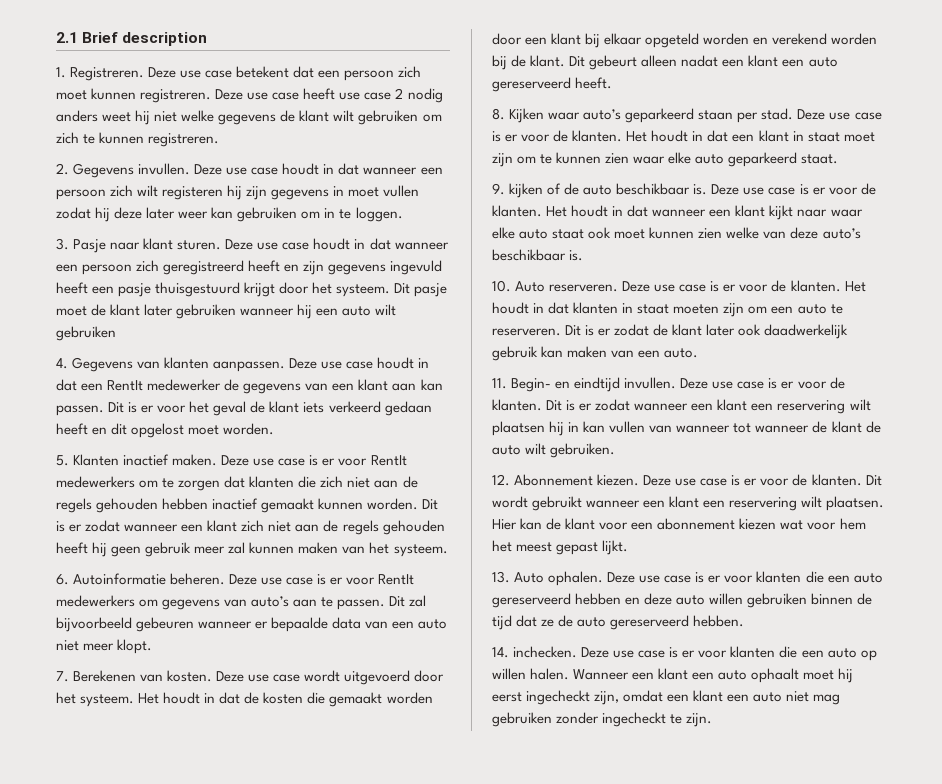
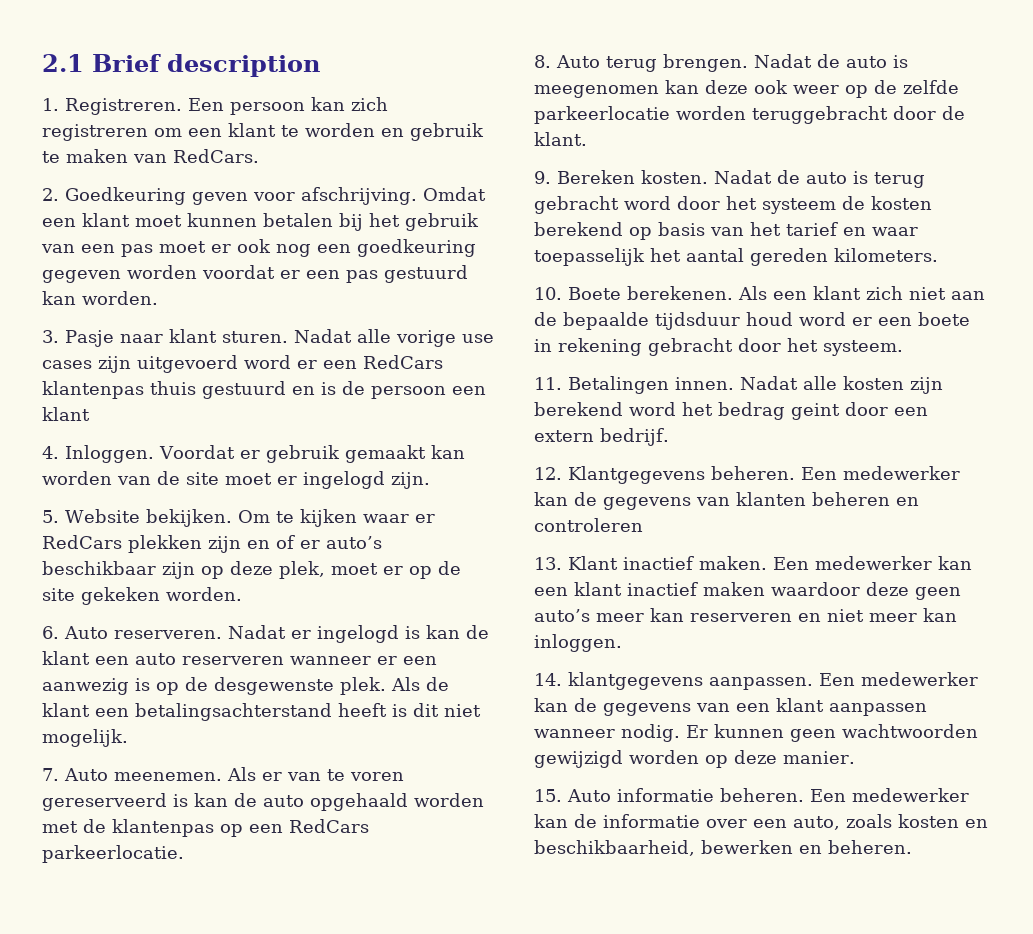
[148,66,422,81] [56,88,443,103] [56,110,442,125] [56,132,220,147] [56,163,443,178] [56,185,420,200] [56,207,403,222] Deze use case betekent dat een persoon zich moet kunnen registreren. Deze use case heeft use case 2 nodig anders weet hij niet welke gegevens de klant wilt gebruiken om zich te kunnen registreren. // 2. Gegevens invullen. Deze use case houdt in dat wanneer een persoon zich wilt registeren hij zijn gegevens in moet vullen zodat hij deze later weer kan gebruiken om in te loggen. -> [188,97,388,115] [42,123,484,141] [42,149,259,163] [42,187,486,205] [42,213,479,231] [41,239,476,257] [42,265,468,283] [42,291,158,305] Een persoon kan zich registreren om een klant te worden en gebruik te maken van RedCars. // 2. Goedkeuring geven voor afschrijving. Omdat een klant moet kunnen betalen bij het gebruik van een pas moet er ook nog een goedkeuring gegeven worden voordat er een pas gestuurd kan worden.
[225,238,449,250] [56,260,443,275] [56,282,448,297] [56,304,397,319] [56,326,116,341] [56,357,430,372] [56,379,443,394] [56,401,432,416] [56,423,275,438] [56,454,407,466] [56,476,418,491] [56,498,439,513] [56,520,179,532] Deze use case houdt in dat wanneer een persoon zich geregistreerd heeft en zijn gegevens ingevuld heeft een pasje thuisgestuurd krijgt door het systeem. Dit pasje moet de klant later gebruiken wanneer hij een auto wilt gebruiken // 4. Gegevens van klanten aanpassen. Deze use case houdt in dat een RentIt medewerker de gegevens van een klant aan kan passen. Dit is er voor het geval de klant iets verkeerd gedaan heeft en dit opgelost moet worden. // 5. Klanten inactief maken. Deze use case is er voor RentIt medewerkers om te zorgen dat klanten die zich niet aan de regels gehouden hebben inactief gemaakt kunnen worden. Dit is er zodat wanneer -> [293,329,494,347] [42,355,443,373] [42,381,486,399] [42,407,90,421] [42,445,465,463] [42,471,430,489] [42,509,435,527] [42,535,382,553] [42,561,461,579] [42,587,242,605] [42,625,489,643] [42,651,437,665] [42,677,449,695] [42,703,481,721] [42,729,128,747] [42,767,404,781] [42,793,484,811] [42,819,369,837] [42,845,184,863] [534,54,908,72] [534,80,959,98] [534,106,965,124] [534,132,587,146] [534,170,925,188] [534,196,932,214] [534,222,918,240] [534,248,938,266] [534,286,767,300] Nadat alle vorige use cases zijn uitgevoerd word er een RedCars klantenpas thuis gestuurd en is de persoon een klant // 4. Inloggen. Voordat er gebruik gemaakt kan worden van de site moet er ingelogd zijn. // 5. Website bekijken. Om te kijken waar er RedCars plekken zijn en of er auto’s beschikbaar zijn op deze plek, moet er op de site gekeken worden. // 6. Auto reserveren. Nadat er ingelogd is kan de klant een auto reserveren wanneer er een aanwezig is op de desgewenste plek. Als de klant een betalingsachterstand heeft is dit niet mogelijk. // 7. Auto meenemen. Als er van te voren gereserveerd is kan de auto opgehaald worden met de klantenpas op een RedCars parkeerlocatie. // 8. Auto terug brengen. Nadat de auto is meegenomen kan deze ook weer op de zelfde parkeerlocatie worden teruggebracht door de klant. // 9. Bereken kosten. Nadat de auto is terug gebracht word door het systeem de kosten berekend op basis van het tarief en waar toepasselijk het aantal gereden kilometers. // 10. Boete berekenen. Als
[342,520,445,535] [56,542,448,557] [56,573,415,585] [56,595,427,610] [56,617,448,632] [56,639,153,654] [56,670,445,685] [56,692,433,707] [492,33,878,48] [492,55,838,70] [492,77,613,92] [492,108,882,123] [492,130,875,142] [492,152,839,167] [492,183,876,198] [492,205,863,220] [492,227,861,239] [492,249,584,261] [492,280,866,292] [492,302,843,317] [492,324,849,339] [492,346,699,361] [492,377,845,392] [492,399,871,414] [492,421,881,436] [492,443,616,458] [492,474,882,486] [492,496,885,511] [492,518,866,530] [492,540,629,555] [492,571,883,586] [492,593,873,608] [492,615,745,630] [492,646,877,661] [492,668,854,683] [492,690,841,705] [492,712,713,727] regels gehouden heeft hij geen gebruik meer zal kunnen maken van het systeem. // 6. Autoinformatie beheren. Deze use case is er voor RentIt medewerkers om gegevens van auto’s aan te passen. Dit zal bijvoorbeeld gebeuren wanneer er bepaalde data van een auto niet meer klopt. // 7. Berekenen van kosten. Deze use case wordt uitgevoerd door het systeem. Het houdt in dat de kosten die gemaakt worden door een klant bij elkaar opgeteld worden en verekend worden bij de klant. Dit gebeurt alleen nadat een klant een auto gereserveerd heeft. // 8. Kijken waar auto’s geparkeerd staan per stad. Deze use case is er voor de klanten. Het houdt in dat een klant in staat moet zijn om te kunnen zien waar elke auto geparkeerd staat. // 9. kijken of de auto beschikbaar is. Deze use case is er voor de klanten. Het houdt in dat wanneer een klant kijkt naar waar elke auto staat ook moet kunnen zien welke van deze auto’s beschikbaar is. // 10. Auto reserveren. Deze use case is er voor de klanten. Het houdt in dat klanten in staat moeten zijn om een auto te reserveren. Dit is er zodat de klant later ook daadwerkelijk gebruik kan maken van een auto. // 11. Begin- en eindtijd invullen. Deze use case is er voor de klanten. Dit is er zodat wanneer een klant een reservering wilt plaatsen hij in kan vullen van wanneer tot wanneer de klant de auto wilt gebruiken. // 12. Abonnement kiezen. Deze use case is er voor de klanten. Dit wordt gebruikt wanneer een klant een reservering wilt plaatsen. Hier kan de klant voor een abonnement kiezen wat voor hem het meest gepast lijkt. // 13. Auto ophalen. Deze use case is er voor klanten die een auto gereserveerd hebben en deze auto willen gebruiken binnen de tijd dat ze de auto gereserveerd hebben. // 14. inchecken. Deze use case is er voor klanten die een auto op willen halen. Wanneer een klant een auto ophaalt moet hij eerst ingecheckt zijn, omdat een klant een auto niet mag gebruiken zonder ingecheckt te zijn. -> [563,312,970,330] [534,338,903,356] [534,376,943,394] [534,402,928,420] [534,428,669,446] [534,466,960,484] [534,492,919,510] [534,518,643,532] [534,556,972,570] [534,582,961,600] [534,608,957,622] [534,634,622,652] [534,672,978,690] [534,698,927,716] [534,724,978,742] [534,750,855,768] [534,788,969,802] [534,814,988,830] [534,840,912,856] bepaalde tijdsduur houd word er een boete in rekening gebracht door het systeem. // 11. Betalingen innen. Nadat alle kosten zijn berekend word het bedrag geint door een extern bedrijf. // 12. Klantgegevens beheren. Een medewerker kan de gegevens van klanten beheren en controleren // 13. Klant inactief maken. Een medewerker kan een klant inactief maken waardoor deze geen auto’s meer kan reserveren en niet meer kan inloggen. // 14. klantgegevens aanpassen. Een medewerker kan de gegevens van een klant aanpassen wanneer nodig. Er kunnen geen wachtwoorden gewijzigd worden op deze manier. // 15. Auto informatie beheren. Een medewerker kan de informatie over een auto, zoals kosten en beschikbaarheid, bewerken en beheren.

